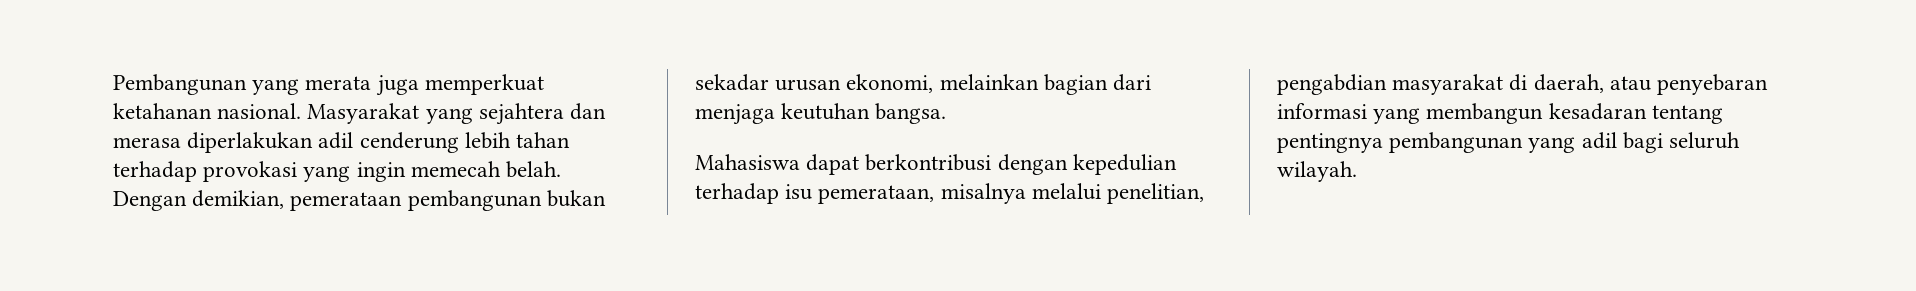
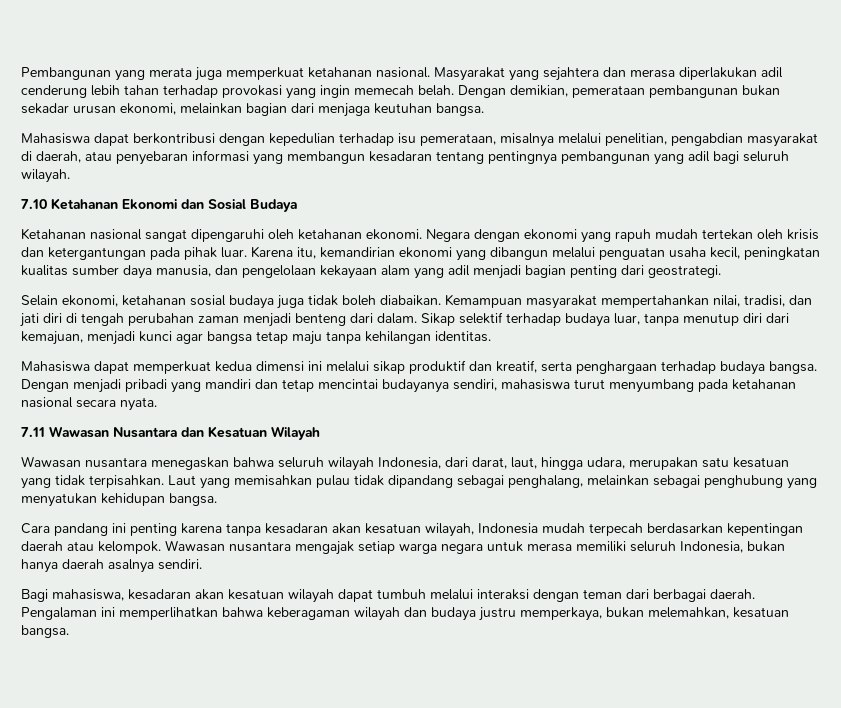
(1357, 171) none -> [21,198,297,212] [21,228,819,243] [21,246,820,261] [21,265,721,279] [21,294,812,309] [20,312,789,327] [21,331,491,345] [21,360,817,375] [21,379,796,393] [21,397,157,411] [21,426,320,440] [21,456,789,471] [21,475,817,489] [21,493,217,507] [21,523,803,537] [21,540,785,555] [21,559,202,573] [21,589,755,603] [21,607,789,621] [21,625,69,638] // 7.10 Ketahanan Ekonomi dan Sosial Budaya // Ketahanan nasional sangat dipengaruhi oleh ketahanan ekonomi. Negara dengan ekonomi yang rapuh mudah tertekan oleh krisis dan ketergantungan pada pihak luar. Karena itu, kemandirian ekonomi yang dibangun melalui penguatan usaha kecil, peningkatan kualitas sumber daya manusia, dan pengelolaan kekayaan alam yang adil menjadi bagian penting dari geostrategi. // Selain ekonomi, ketahanan sosial budaya juga tidak boleh diabaikan. Kemampuan masyarakat mempertahankan nilai, tradisi, dan jati diri di tengah perubahan zaman menjadi benteng dari dalam. Sikap selektif terhadap budaya luar, tanpa menutup diri dari kemajuan, menjadi kunci agar bangsa tetap maju tanpa kehilangan identitas. // Mahasiswa dapat memperkuat kedua dimensi ini melalui sikap produktif dan kreatif, serta penghargaan terhadap budaya bangsa. Dengan menjadi pribadi yang mandiri dan tetap mencintai budayanya sendiri, mahasiswa turut menyumbang pada ketahanan nasional secara nyata. // 7.11 Wawasan Nusantara dan Kesatuan Wilayah // Wawasan nusantara menegaskan bahwa seluruh wilayah Indonesia, dari darat, laut, hingga udara, merupakan satu kesatuan yang tidak terpisahkan. Laut yang memisahkan pulau tidak dipandang sebagai penghalang, melainkan sebagai penghubung yang menyatukan kehidupan bangsa. // Cara pandang ini penting karena tanpa kesadaran akan kesatuan wilayah, Indonesia mudah terpecah berdasarkan kepentingan daerah atau kelompok. Wawasan nusantara mengajak setiap warga negara untuk merasa memiliki seluruh Indonesia, bukan hanya daerah asalnya sendiri. // Bagi mahasiswa, kesadaran akan kesatuan wilayah dapat tumbuh melalui interaksi dengan teman dari berbagai daerah. Pengalaman ini memperlihatkan bahwa keberagaman wilayah dan budaya justru memperkaya, bukan melemahkan, kesatuan bangsa.

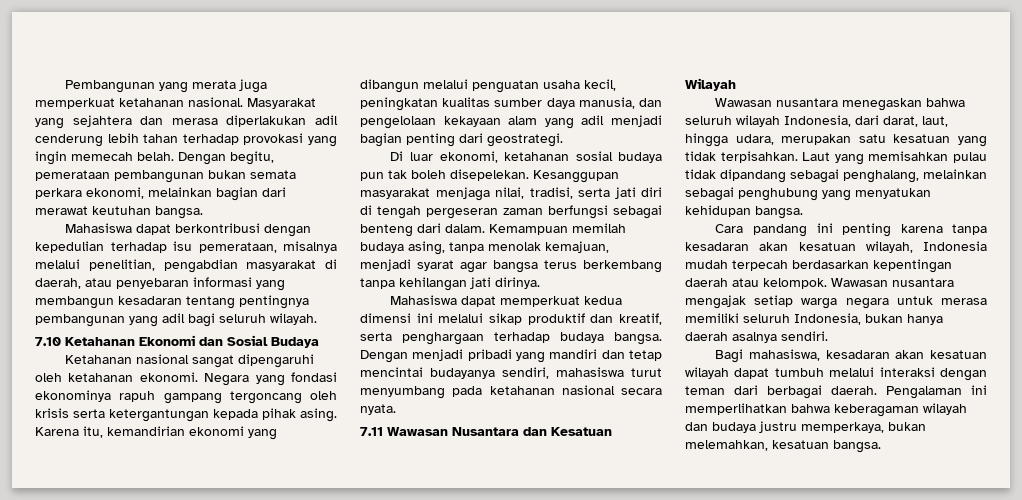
[510,85,568,97] demikian, -> [230,151,274,165] begitu,
[21,103,116,114] sekadar urusan -> [250,170,296,179] [35,188,82,199] semata perkara
[318,103,370,117] menjaga -> [35,206,88,215] merawat
[474,229,819,243] [21,247,247,260] dengan ekonomi yang rapuh mudah tertekan oleh krisis dan ketergantungan pada pihak luar. -> [255,372,337,386] [35,390,337,404] [35,408,337,422] yang fondasi ekonominya rapuh gampang tergoncang oleh krisis serta ketergantungan kepada pihak asing.
[21,295,58,306] Selain -> [390,151,433,161] Di luar
[277,294,709,309] juga tidak boleh diabaikan. Kemampuan masyarakat mempertahankan -> [360,169,619,183] [360,187,490,201] pun tak boleh disepelekan. Kesanggupan masyarakat menjaga
[789,295,812,305] dan -> [578,188,610,197] serta
[128,312,789,327] perubahan zaman menjadi benteng dari dalam. Sikap selektif terhadap budaya luar, tanpa menutup diri dari -> [426,205,662,219] [360,223,626,237] [360,241,541,255] pergeseran zaman berfungsi sebagai benteng dari dalam. Kemampuan memilah budaya asing, tanpa menolak
[139,331,172,342] kunci -> [417,260,454,271] syarat
[256,331,491,345] tetap maju tanpa kehilangan identitas. -> [544,260,662,273] [360,277,540,291] terus berkembang tanpa kehilangan jati dirinya.

